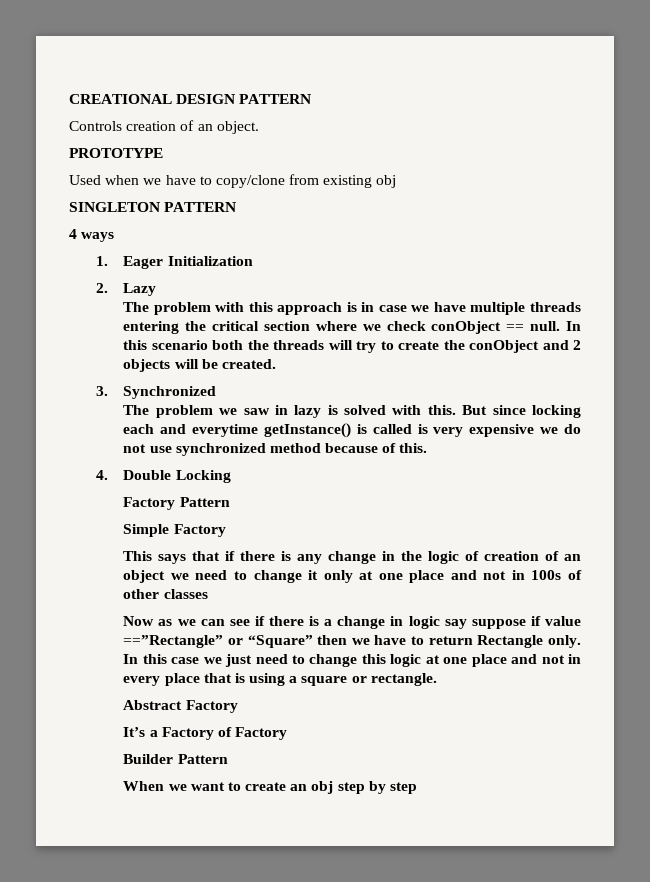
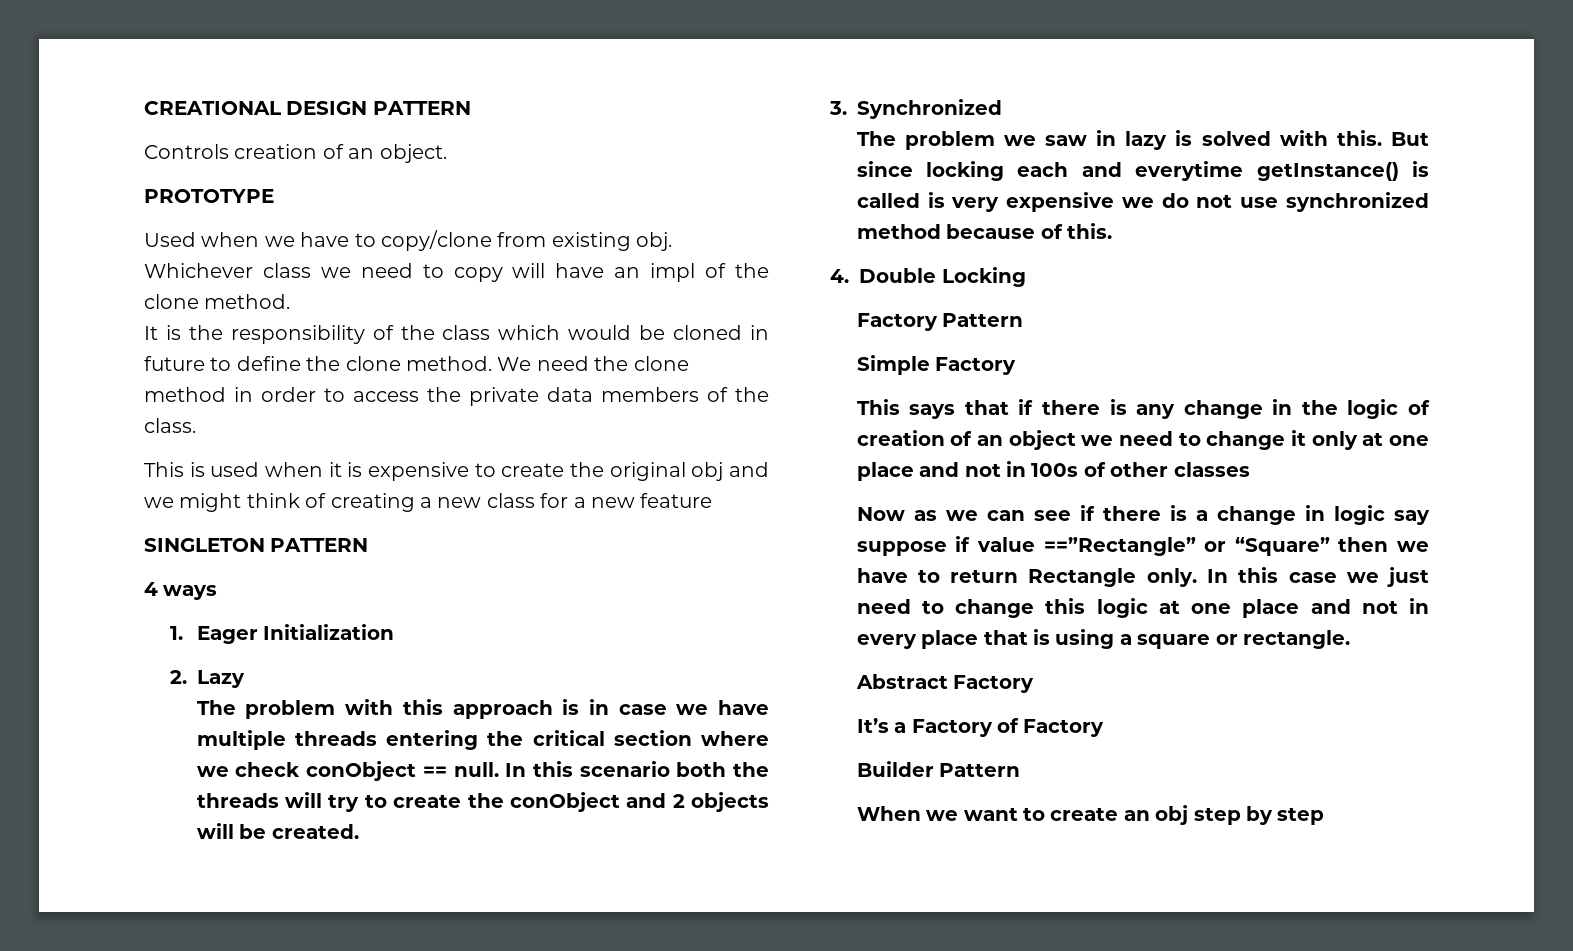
[376,175,397,188] obj -> [636,232,673,251] [144,263,770,282] [144,294,291,309] [144,325,769,344] [144,356,689,371] [144,387,769,406] [144,418,196,433] [144,462,769,481] [144,493,713,512] obj. Whichever class we need to copy will have an impl of the clone method. // It is the responsibility of the class which would be cloned in future to define the clone method. We need the clone method in order to access the private data members of the class. // This is used when it is expensive to create the original obj and we might think of creating a new class for a new feature

